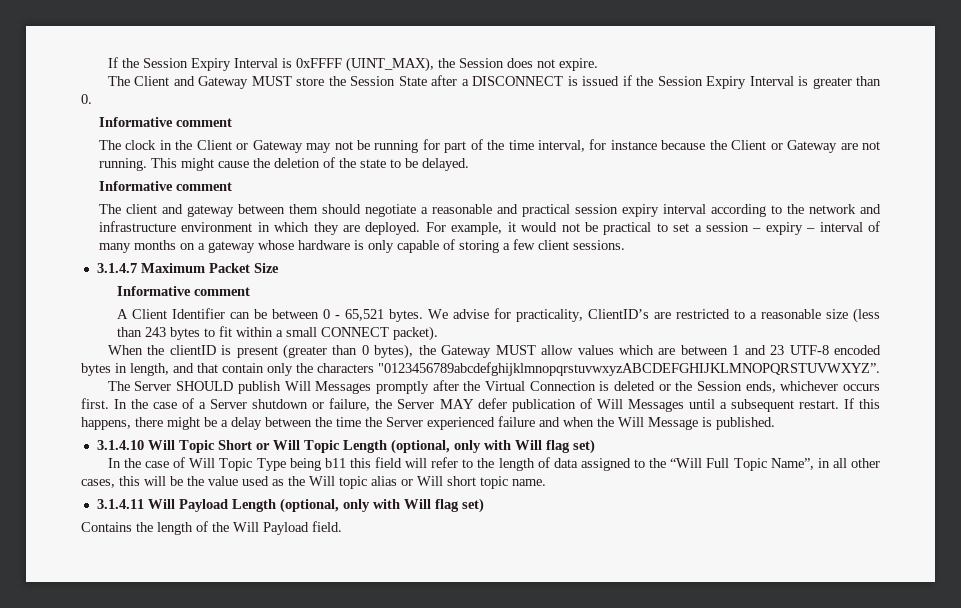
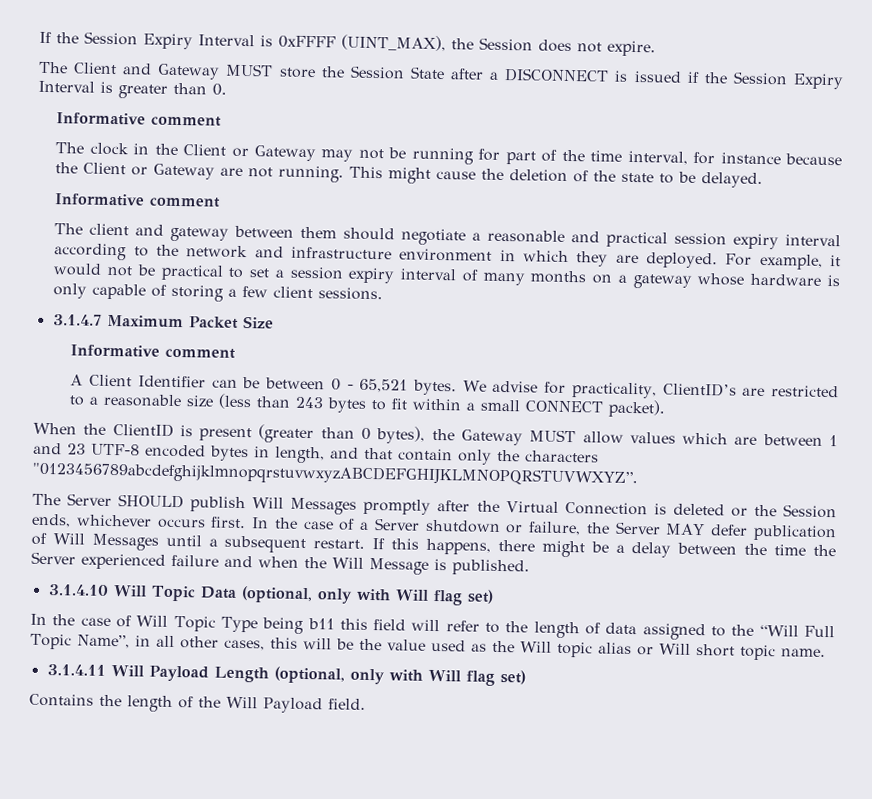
[752,222,816,235] – expiry – -> [348,267,396,284] expiry
[169,345,216,355] clientID -> [112,423,174,437] ClientID
[217,440,387,453] Short or Will Topic Length -> [199,586,237,599] Data

